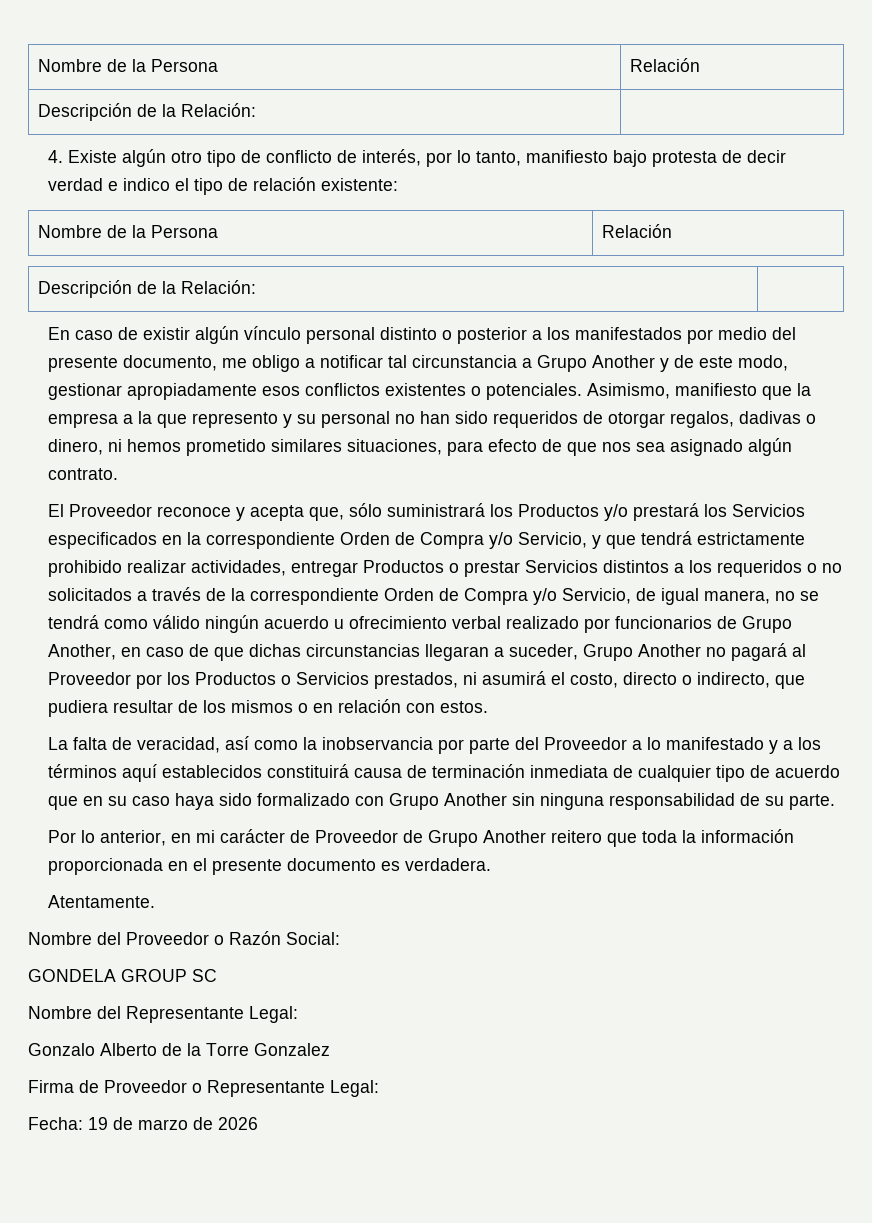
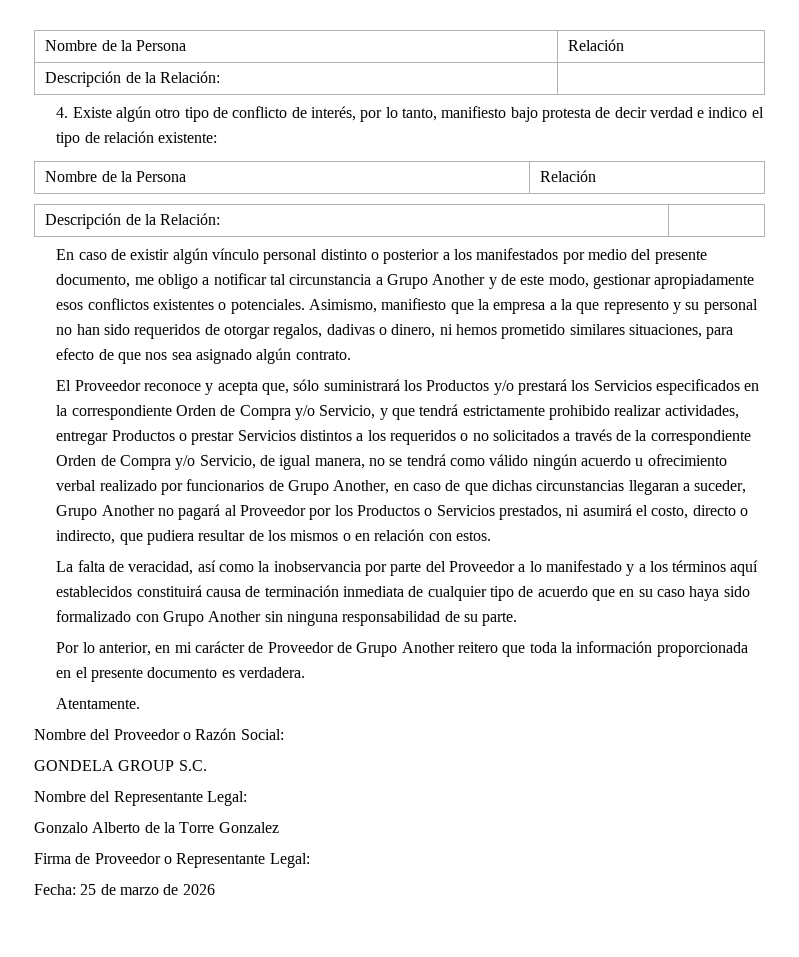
[192,969,217,982] SC -> [178,760,207,771] S.C.
[88,1117,108,1130] 19 -> [80,884,97,895] 25

